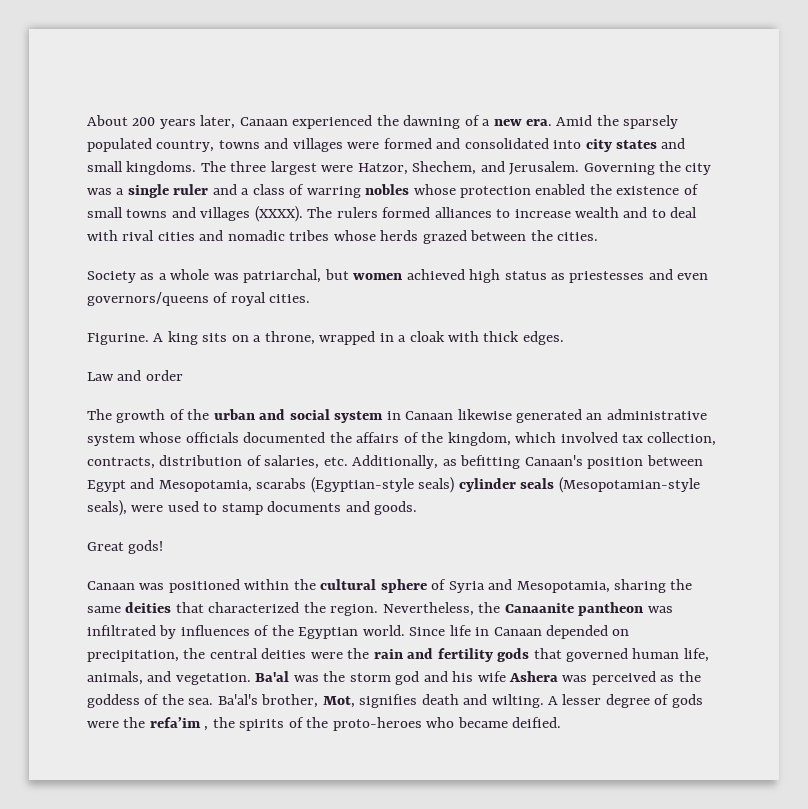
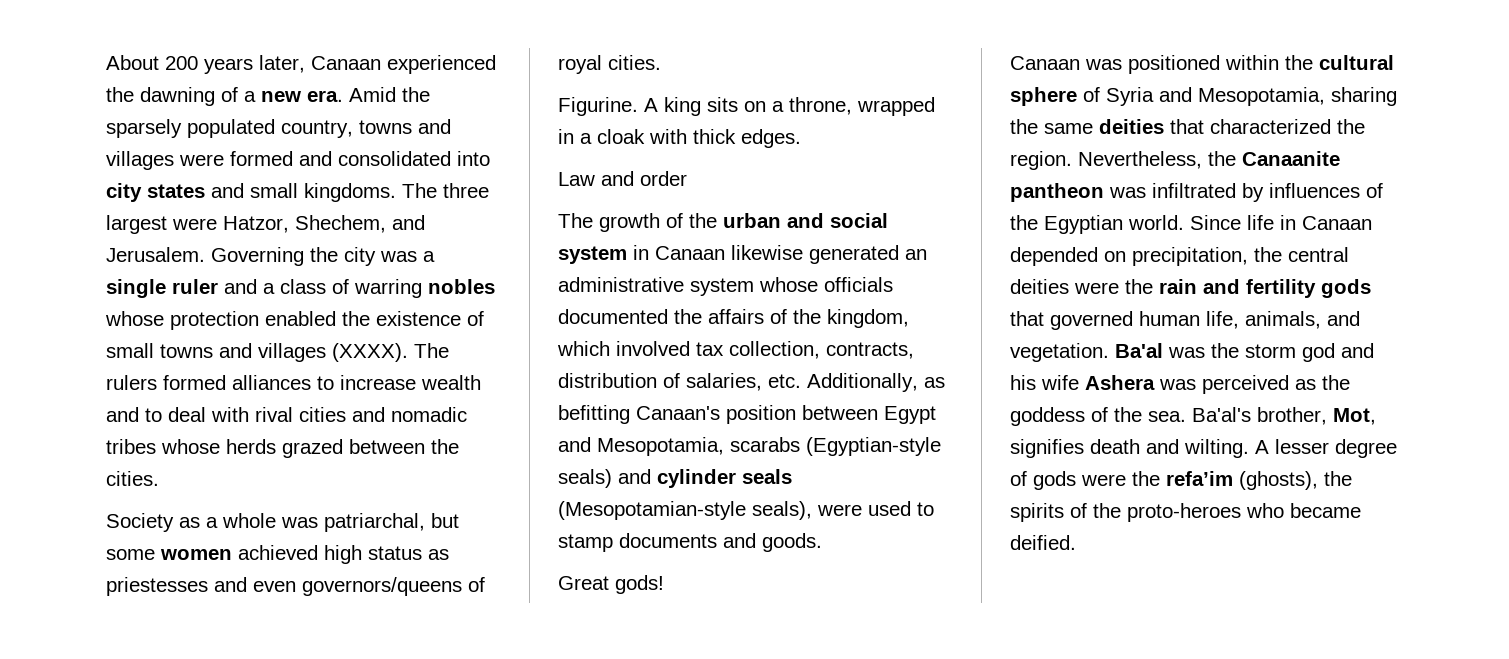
(349, 274) none -> [106,549,155,560] some
(455, 485) none -> [618,469,651,484] and
[204,726,209,731] , -> [1239,471,1318,490] (ghosts),

